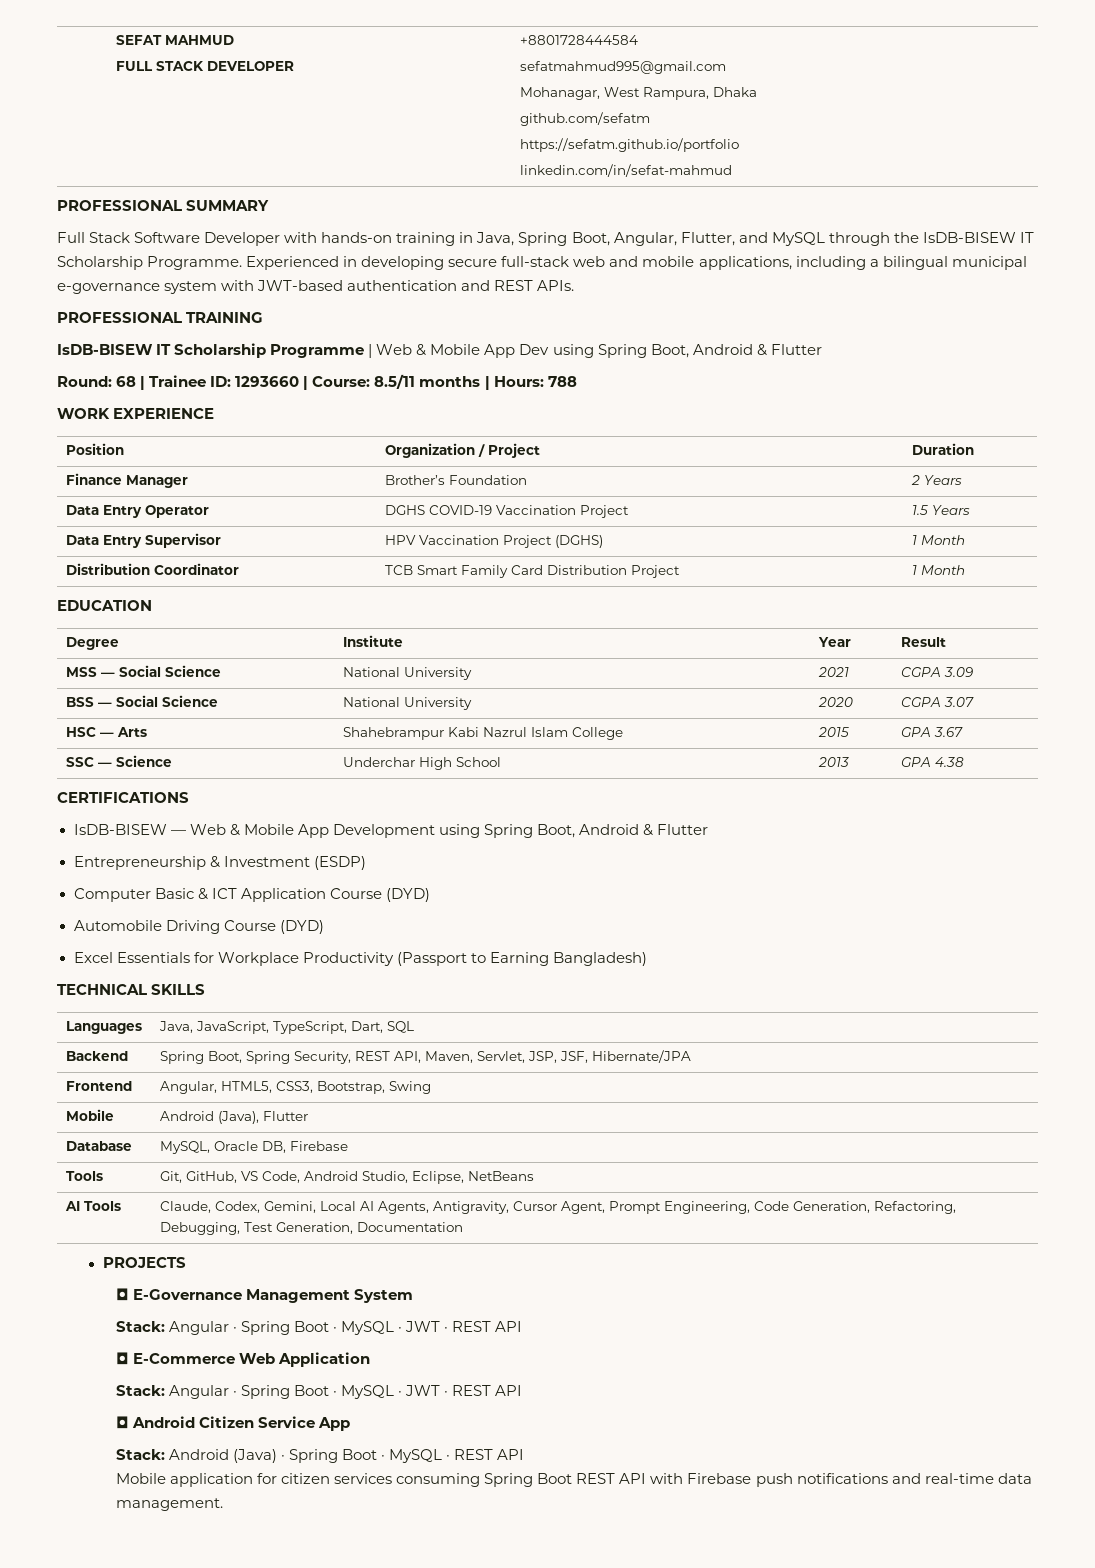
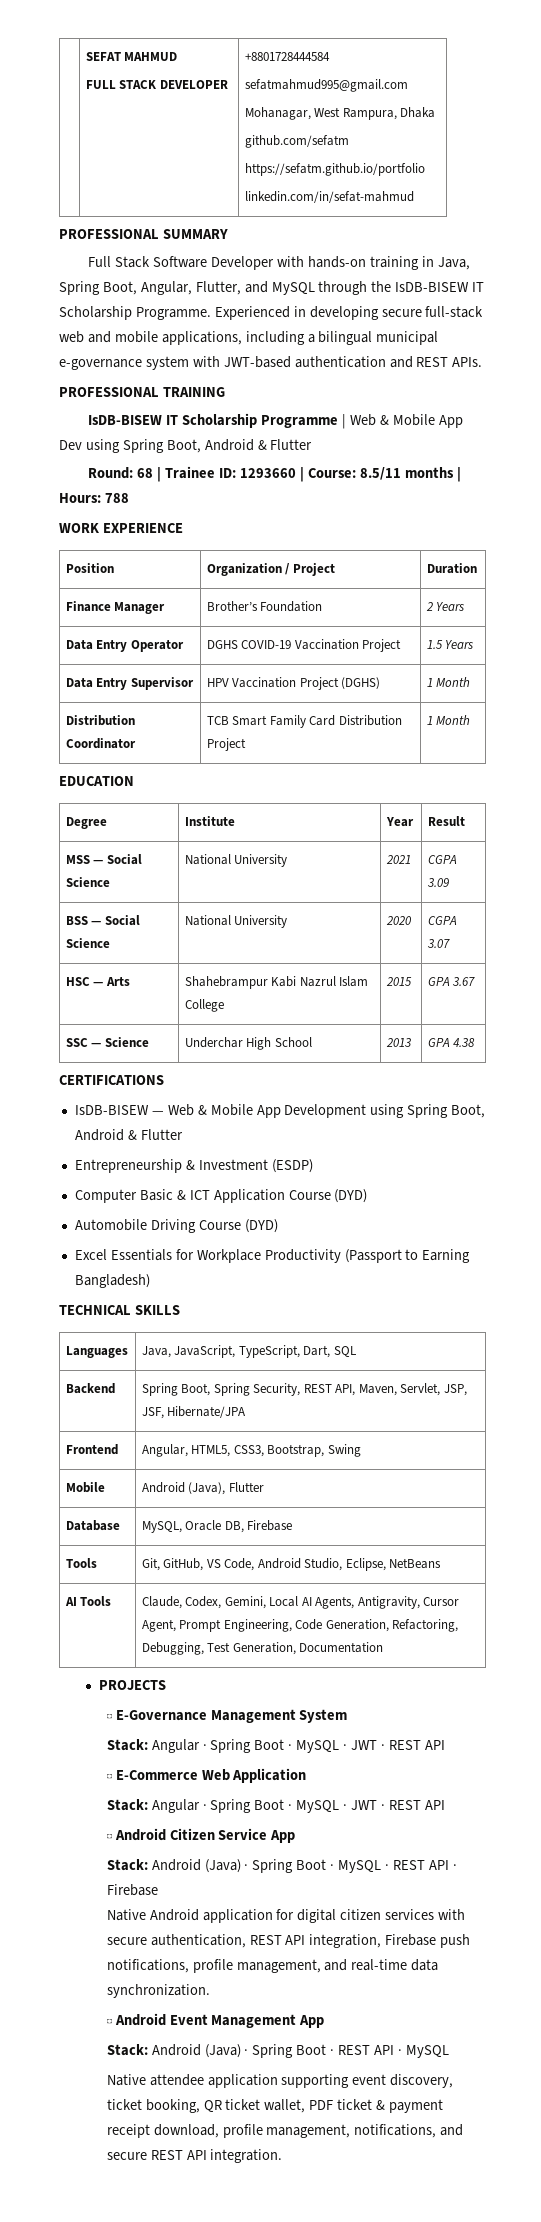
[115,1473,166,1484] // Mobile -> [452,1864,457,1870] [106,1884,158,1896] [106,1909,199,1921] · Firebase // Native Android
(278, 1478) none -> [297,1909,337,1923] digital
[396,1473,684,1487] consuming Spring Boot REST API with -> [438,1909,466,1920] [106,1934,382,1948] with secure authentication, REST API integration,
[796,1473,1032,1484] [115,1498,223,1511] notifications and real-time data management. -> [106,1959,439,1973] [106,1984,210,1998] [106,2013,325,2028] [106,2044,449,2058] [106,2074,454,2088] [106,2099,443,2113] [106,2124,464,2138] [106,2149,283,2163] notifications, profile management, and real-time data synchronization. // ◘ Android Event Management App // Stack: Android (Java) · Spring Boot · REST API · MySQL // Native attendee application supporting event discovery, ticket booking, QR ticket wallet, PDF ticket & payment receipt download, profile management, notifications, and secure REST API integration.

